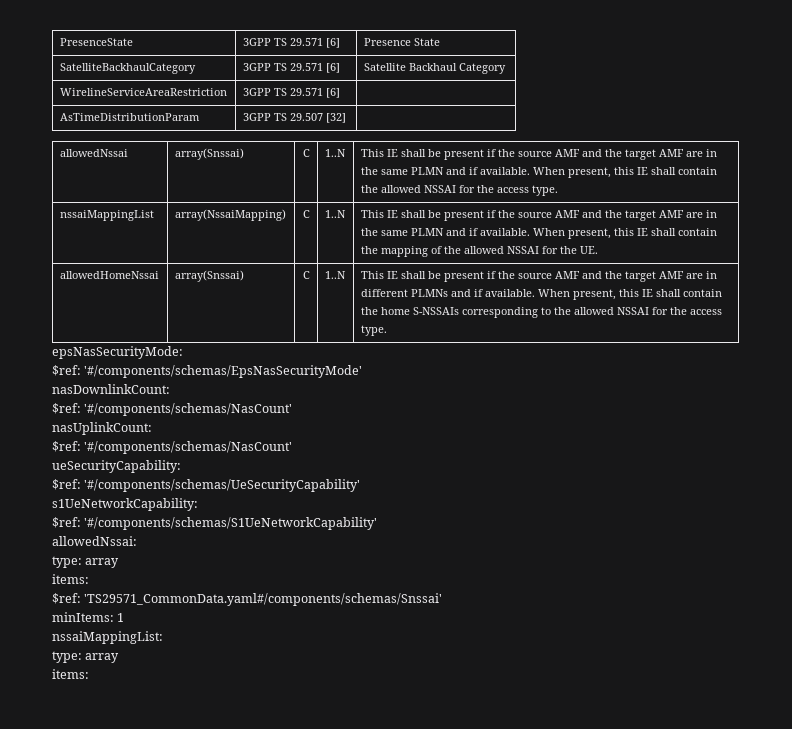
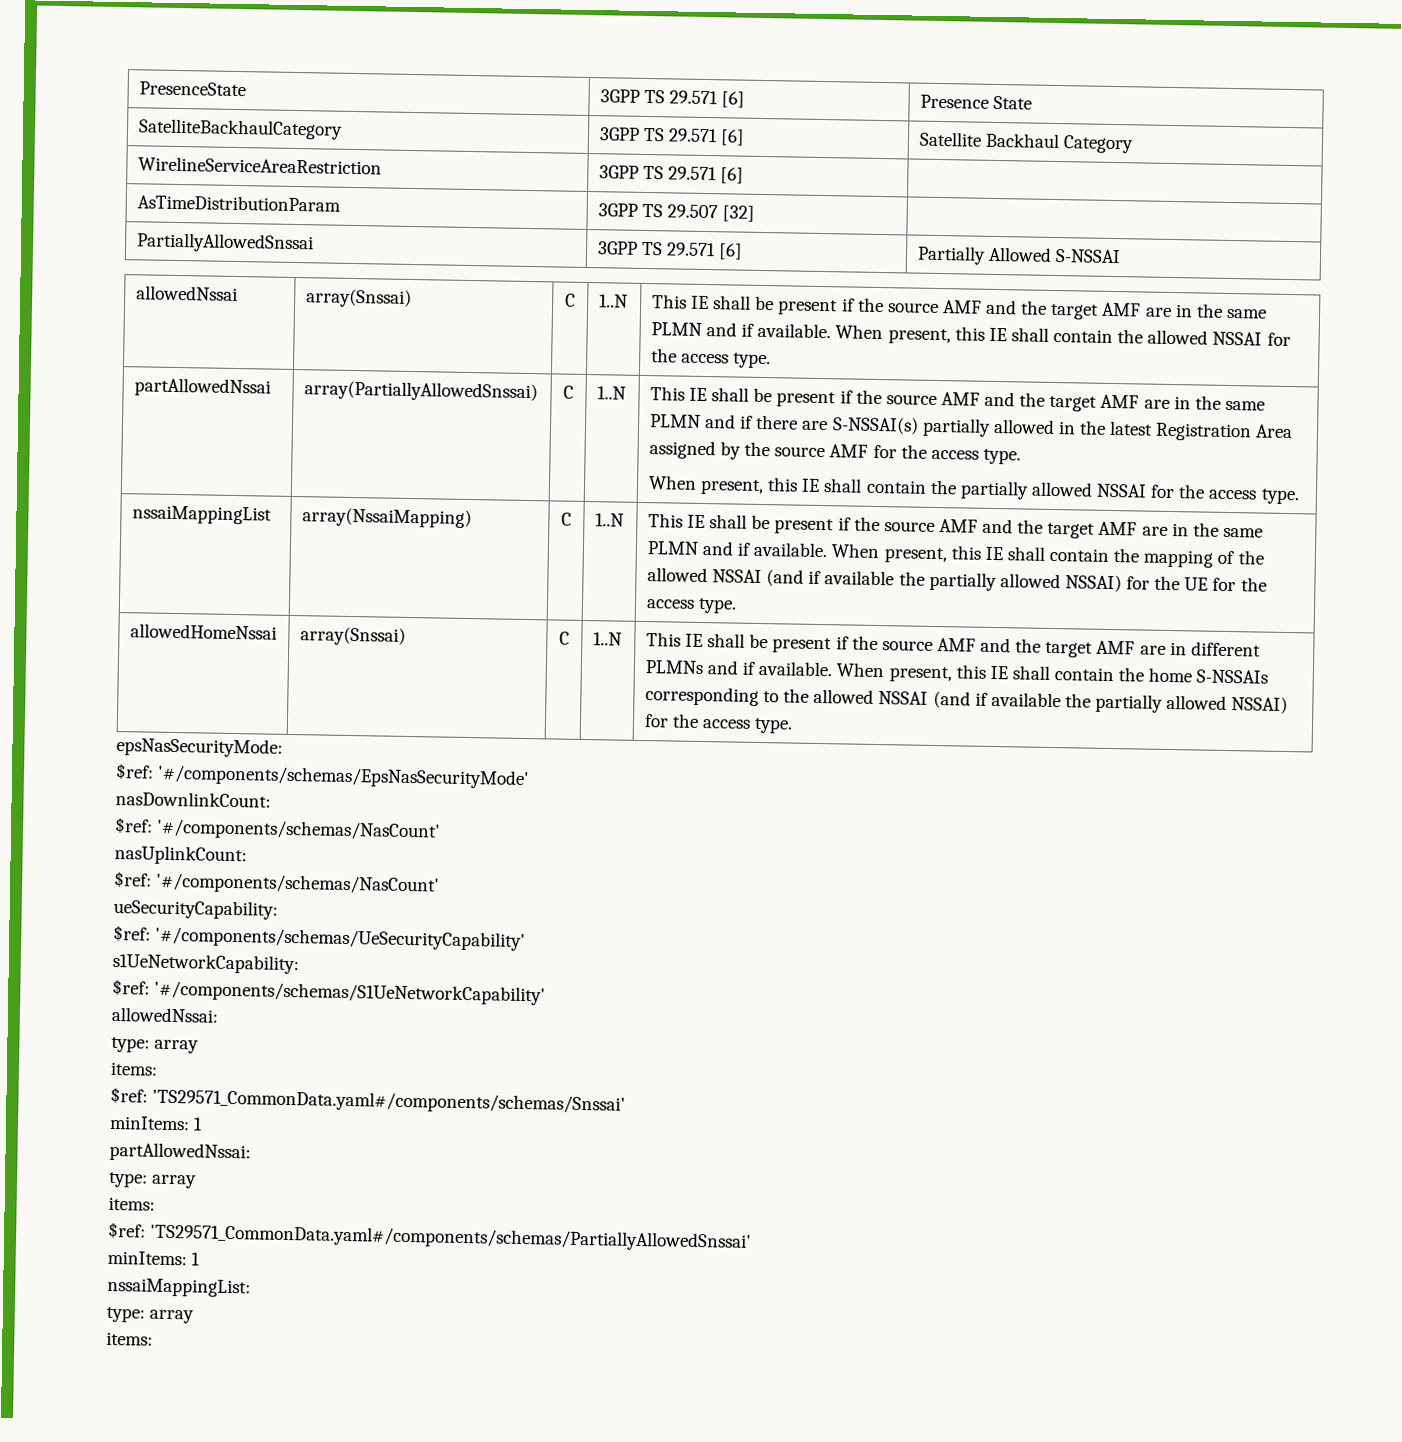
(346, 118) none -> [135,232,314,254] [596,241,744,260] [916,245,1122,265] // PartiallyAllowedSnssai | 3GPP TS 29.571 [6] | Partially Allowed S-NSSAI
(558, 190) none -> [133,377,271,398] [303,380,538,403] [563,385,574,399] [596,386,626,400] [649,386,1266,412] [649,414,1294,442] [648,440,1021,465] [647,475,1300,505] // partAllowedNssai | array(PartiallyAllowedSnssai) | C | 1..N | This IE shall be present if the source AMF and the target AMF are in the same PLMN and if there are S-NSSAI(s) partially allowed in the latest Registration Area assigned by the source AMF for the access type. // When present, this IE shall contain the partially allowed NSSAI for the access type.
[541,246,598,254] for the UE. -> [766,569,1267,593] [645,597,738,614] (and if available the partially allowed NSSAI) for the UE for the access type.
(649, 311) none -> [932,690,1289,715] (and if available the partially allowed NSSAI)
(125, 617) none -> [109,1141,251,1163] [108,1171,198,1189] [108,1196,155,1211] [108,1221,753,1252] [107,1250,201,1266] // partAllowedNssai: // type: array // items: // $ref: 'TS29571_CommonData.yaml#/components/schemas/PartiallyAllowedSnssai' // minItems: 1

